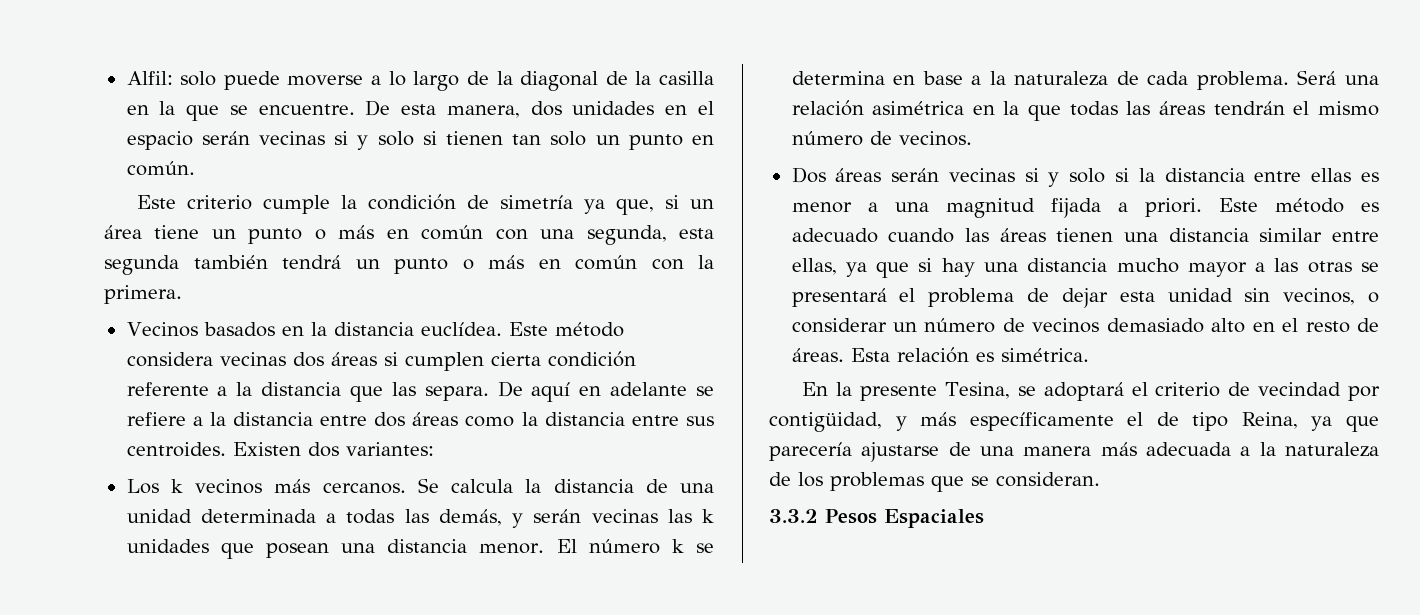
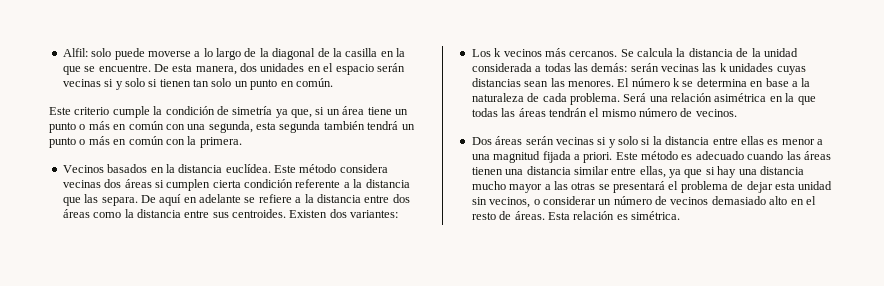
[680,483,714,493] [126,509,316,523] una unidad determinada -> [751,48,798,57] [471,63,532,72] la unidad considerada
[438,509,524,528] demás, y -> [591,63,628,72] demás:
[220,539,545,559] que posean una distancia menor. -> [776,66,806,75] [471,78,614,87] cuyas distancias sean las menores.
[802,382,1380,401] [769,412,1379,432] [769,442,1379,462] [769,472,1100,492] [769,509,984,528] // En la presente Tesina, se adoptará el criterio de vecindad por contigüidad, y más específicamente el de tipo Reina, ya que parecería ajustarse de una manera más adecuada a la naturaleza de los problemas que se consideran. // 3.3.2 Pesos Espaciales -> (680, 215) none

